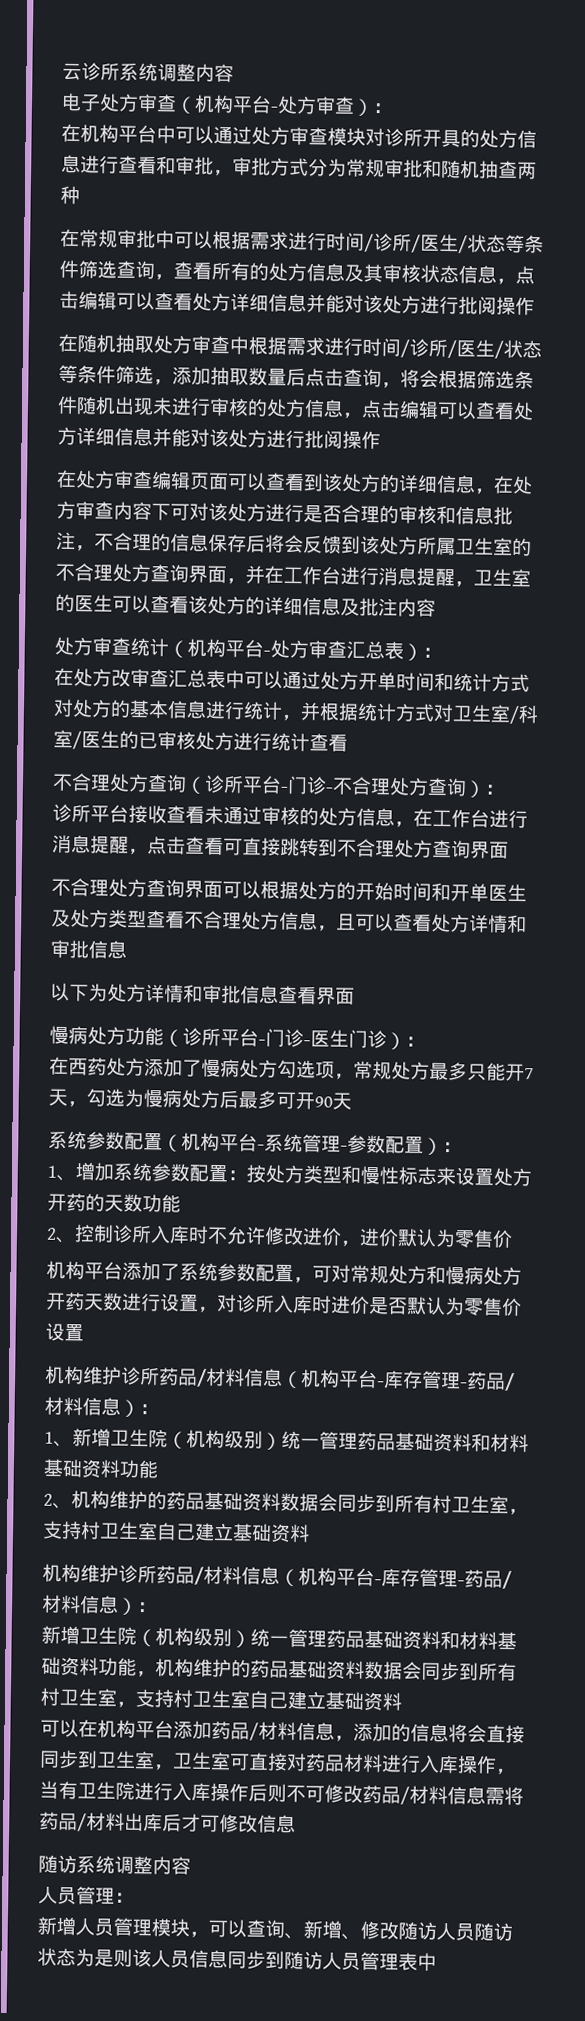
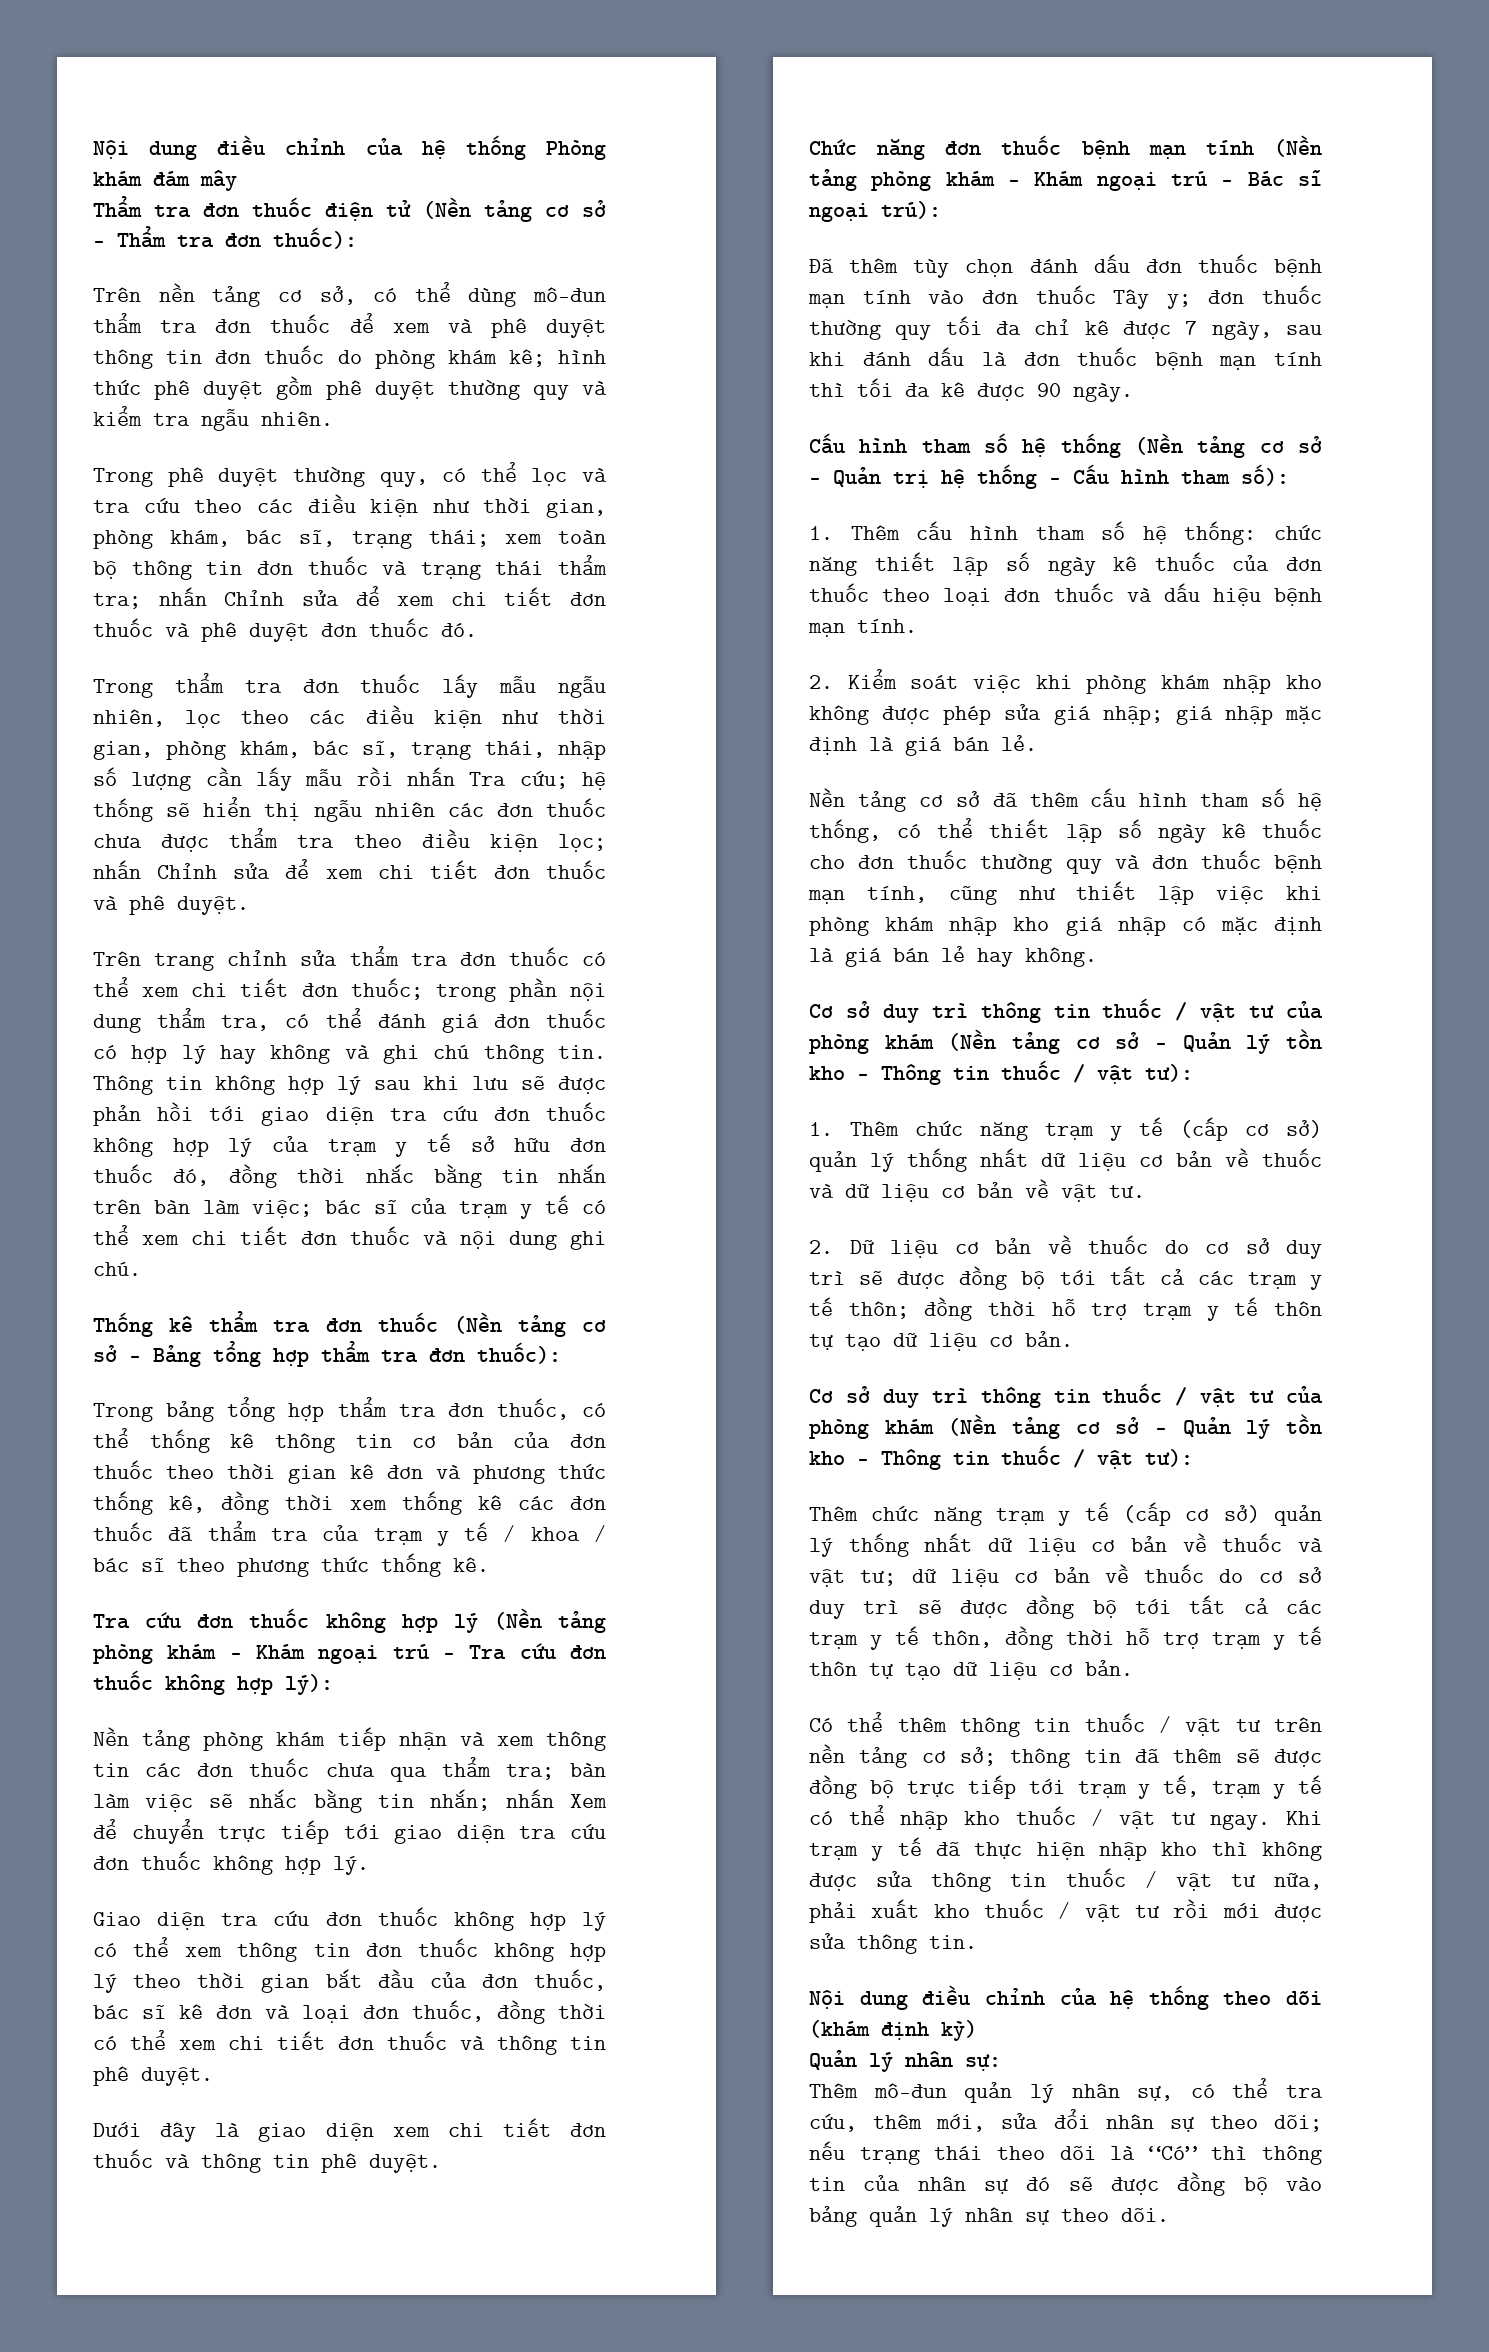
[62,62,234,83] [61,92,393,116] [61,123,537,149] [61,154,537,180] [60,185,80,205] [60,228,544,254] [59,259,535,285] [59,290,535,316] [58,333,542,359] [58,364,534,390] [57,395,534,421] [57,426,381,450] [56,469,533,495] [56,500,513,525] [56,531,532,557] [55,563,531,588] [55,593,436,617] [54,636,442,661] [54,667,530,693] [53,698,539,724] [53,729,348,752] [52,773,505,798] [52,803,528,829] [52,834,509,859] [51,878,527,903] [51,909,527,934] [50,939,127,959] [50,982,355,1005] [49,1025,425,1050] [49,1056,534,1082] [48,1088,352,1110] [48,1130,462,1155] [47,1162,532,1187] [47,1193,181,1213] [46,1224,513,1248] [46,1260,522,1286] [46,1292,522,1317] [45,1322,84,1342] [45,1365,515,1391] [44,1396,159,1418] [44,1428,529,1453] [43,1458,159,1479] [43,1490,528,1516] [42,1520,310,1543] [42,1563,512,1589] [41,1594,157,1615] [41,1625,517,1651] [41,1656,517,1682] [40,1687,402,1711] [40,1718,525,1744] [39,1749,515,1776] [39,1780,524,1806] [39,1811,296,1834] [38,1854,191,1875] [38,1886,134,1905] [37,1916,513,1942] [37,1947,437,1971] 云诊所系统调整内容 // 电子处方审查（机构平台-处方审查）： // 在机构平台中可以通过处方审查模块对诊所开具的处方信息进行查看和审批，审批方式分为常规审批和随机抽查两种 // 在常规审批中可以根据需求进行时间/诊所/医生/状态等条件筛选查询，查看所有的处方信息及其审核状态信息，点击编辑可以查看处方详细信息并能对该处方进行批阅操作 // 在随机抽取处方审查中根据需求进行时间/诊所/医生/状态等条件筛选，添加抽取数量后点击查询，将会根据筛选条件随机出现未进行审核的处方信息，点击编辑可以查看处方详细信息并能对该处方进行批阅操作 // 在处方审查编辑页面可以查看到该处方的详细信息，在处方审查内容下可对该处方进行是否合理的审核和信息批注，不合理的信息保存后将会反馈到该处方所属卫生室的不合理处方查询界面，并在工作台进行消息提醒，卫生室的医生可以查看该处方的详细信息及批注内容 // 处方审查统计（机构平台-处方审查汇总表）： // 在处方改审查汇总表中可以通过处方开单时间和统计方式对处方的基本信息进行统计，并根据统计方式对卫生室/科室/医生的已审核处方进行统计查看 // 不合理处方查询（诊所平台-门诊-不合理处方查询）： // 诊所平台接收查看未通过审核的处方信息，在工作台进行消息提醒，点击查看可直接跳转到不合理处方查询界面 // 不合理处方查询界面可以根据处方的开始时间和开单医生及处方类型查看不合理处方信息，且可以查看处方详情和审批信息 // 以下为处方详情和审批信息查看界面 // 慢病处方功能（诊所平台-门诊-医生门诊）： // 在西药处方添加了慢病处方勾选项，常规处方最多只能开7天，勾选为慢病处方后最多可开90天 // 系统参数配置（机构平台-系统管理-参数配置）： // 1、增加系统参数配置：按处方类型和慢性标志来设置处方开药的天数功能 // 2、控制诊所入库时不允许修改进价，进价默认为零售价 // 机构平台添加了系统参数配置，可对常规处方和慢病处方开药天数进行设置，对诊所入库时进价是否默认为零售价设置 // 机构维护诊所药品/材料信息（机构平台-库存管理-药品/材料信息）： // 1、新增卫生院（机构级别）统一管理药品基础资料和材料基础资料功能 // 2、机构维护的药品基础资料数据会同步到所有村卫生室，支持村卫生室自己建立基础资料 // 机构维护诊所药品/材料信息（机构平台-库存管理-药品/材料信息）： // 新增卫生院（机构级别）统一管理药品基础资料和材料基础资料功能，机构维护的药品基础资料数据会同步到所有村卫生室，支持村卫生室自己建立基础资料 // 可以在机构平台添加药品/材料信息，添加的信息将会直接同步到卫生室，卫生室可直接对药品材料进行入库操作，当有卫生院进行入库操作后则不可修改药品/材料信息需将药品/材料出库后才可修改信息 // 随访系统调整内容 // 人员管理： // 新增人员管理模块，可以查询、新增、修改随访人员随访状态为是则该人员信息同步到随访人员管理表中 -> [93,135,606,160] [93,169,237,191] [93,196,606,222] [93,226,357,249] [93,282,606,307] [93,313,606,338] [93,345,606,369] [93,376,607,400] [93,406,333,431] [93,462,607,487] [93,494,606,518] [93,530,606,549] [93,555,607,580] [93,586,606,609] [93,618,477,642] [93,673,606,698] [93,705,606,728] [93,741,606,760] [93,767,606,791] [93,797,606,822] [93,828,606,852] [93,859,606,879] [93,895,249,915] [93,946,606,971] [93,977,606,1002] [93,1008,606,1033] [93,1044,606,1064] [93,1075,606,1095] [93,1102,606,1126] [93,1133,606,1157] [93,1164,606,1188] [93,1195,606,1219] [93,1225,606,1250] [93,1262,141,1276] [93,1311,606,1337] [93,1341,561,1367] [93,1397,606,1422] [93,1428,606,1453] [93,1460,606,1484] [93,1491,606,1515] [93,1521,607,1546] [93,1553,489,1577] [93,1608,606,1633] [93,1643,606,1664] [93,1670,333,1695] [93,1727,606,1751] [93,1757,606,1782] [93,1789,607,1813] [93,1819,606,1844] [93,1851,369,1875] [93,1907,606,1931] [93,1937,606,1962] [93,1969,606,1993] [93,2000,606,2024] [93,2030,606,2055] [93,2066,213,2086] [93,2118,606,2142] [93,2149,441,2173] [809,135,1322,160] [809,169,1322,191] [809,201,941,222] [809,254,1322,278] [808,285,1322,309] [809,316,1322,340] [809,347,1322,370] [809,378,1133,402] [809,433,1322,458] [809,464,1289,489] [809,521,1322,545] [809,552,1322,576] [809,583,1322,606] [808,619,917,637] [809,669,1322,694] [809,704,1322,725] [809,735,1037,756] [809,788,1322,812] [809,818,1322,843] [809,850,1322,874] [808,881,1322,905] [809,917,1322,936] [809,946,1097,967] [809,998,1323,1023] [809,1029,1322,1054] [809,1060,1193,1085] [809,1117,1322,1141] [809,1148,1322,1172] [809,1179,1145,1202] [809,1235,1322,1259] [809,1266,1322,1290] [809,1297,1322,1321] [809,1331,1073,1351] [809,1383,1323,1408] [809,1414,1322,1439] [809,1445,1193,1470] [809,1502,1322,1526] [809,1533,1323,1557] [809,1564,1322,1587] [809,1595,1322,1619] [809,1626,1322,1650] [809,1660,1133,1680] [809,1712,1322,1737] [809,1744,1322,1768] [809,1775,1322,1799] [809,1805,1322,1830] [809,1837,1322,1861] [809,1868,1322,1892] [809,1899,1322,1923] [809,1933,977,1954] [809,1985,1322,2010] [809,2020,977,2041] [809,2050,1001,2072] [809,2078,1323,2103] [809,2109,1322,2132] [809,2141,1322,2165] [809,2172,1322,2196] [809,2206,1169,2227] Nội dung điều chỉnh của hệ thống Phòng khám đám mây // Thẩm tra đơn thuốc điện tử (Nền tảng cơ sở – Thẩm tra đơn thuốc): // Trên nền tảng cơ sở, có thể dùng mô-đun thẩm tra đơn thuốc để xem và phê duyệt thông tin đơn thuốc do phòng khám kê; hình thức phê duyệt gồm phê duyệt thường quy và kiểm tra ngẫu nhiên. // Trong phê duyệt thường quy, có thể lọc và tra cứu theo các điều kiện như thời gian, phòng khám, bác sĩ, trạng thái; xem toàn bộ thông tin đơn thuốc và trạng thái thẩm tra; nhấn Chỉnh sửa để xem chi tiết đơn thuốc và phê duyệt đơn thuốc đó. // Trong thẩm tra đơn thuốc lấy mẫu ngẫu nhiên, lọc theo các điều kiện như thời gian, phòng khám, bác sĩ, trạng thái, nhập số lượng cần lấy mẫu rồi nhấn Tra cứu; hệ thống sẽ hiển thị ngẫu nhiên các đơn thuốc chưa được thẩm tra theo điều kiện lọc; nhấn Chỉnh sửa để xem chi tiết đơn thuốc và phê duyệt. // Trên trang chỉnh sửa thẩm tra đơn thuốc có thể xem chi tiết đơn thuốc; trong phần nội dung thẩm tra, có thể đánh giá đơn thuốc có hợp lý hay không và ghi chú thông tin. Thông tin không hợp lý sau khi lưu sẽ được phản hồi tới giao diện tra cứu đơn thuốc không hợp lý của trạm y tế sở hữu đơn thuốc đó, đồng thời nhắc bằng tin nhắn trên bàn làm việc; bác sĩ của trạm y tế có thể xem chi tiết đơn thuốc và nội dung ghi chú. // Thống kê thẩm tra đơn thuốc (Nền tảng cơ sở – Bảng tổng hợp thẩm tra đơn thuốc): // Trong bảng tổng hợp thẩm tra đơn thuốc, có thể thống kê thông tin cơ bản của đơn thuốc theo thời gian kê đơn và phương thức thống kê, đồng thời xem thống kê các đơn thuốc đã thẩm tra của trạm y tế / khoa / bác sĩ theo phương thức thống kê. // Tra cứu đơn thuốc không hợp lý (Nền tảng phòng khám – Khám ngoại trú – Tra cứu đơn thuốc không hợp lý): // Nền tảng phòng khám tiếp nhận và xem thông tin các đơn thuốc chưa qua thẩm tra; bàn làm việc sẽ nhắc bằng tin nhắn; nhấn Xem để chuyển trực tiếp tới giao diện tra cứu đơn thuốc không hợp lý. // Giao diện tra cứu đơn thuốc không hợp lý có thể xem thông tin đơn thuốc không hợp lý theo thời gian bắt đầu của đơn thuốc, bác sĩ kê đơn và loại đơn thuốc, đồng thời có thể xem chi tiết đơn thuốc và thông tin phê duyệt. // Dưới đây là giao diện xem chi tiết đơn thuốc và thông tin phê duyệt. // Chức năng đơn thuốc bệnh mạn tính (Nền tảng phòng khám – Khám ngoại trú – Bác sĩ ngoại trú): // Đã thêm tùy chọn đánh dấu đơn thuốc bệnh mạn tính vào đơn thuốc Tây y; đơn thuốc thường quy tối đa chỉ kê được 7 ngày, sau khi đánh dấu là đơn thuốc bệnh mạn tính thì tối đa kê được 90 ngày. // Cấu hình tham số hệ thống (Nền tảng cơ sở – Quản trị hệ thống – Cấu hình tham số): // 1. Thêm cấu hình tham số hệ thống: chức năng thiết lập số ngày kê thuốc của đơn thuốc theo loại đơn thuốc và dấu hiệu bệnh mạn tính. // 2. Kiểm soát việc khi phòng khám nhập kho không được phép sửa giá nhập; giá nhập mặc định là giá bán lẻ. // Nền tảng cơ sở đã thêm cấu hình tham số hệ thống, có thể thiết lập số ngày kê thuốc cho đơn thuốc thường quy và đơn thuốc bệnh mạn tính, cũng như thiết lập việc khi phòng khám nhập kho giá nhập có mặc định là giá bán lẻ hay không. // Cơ sở duy trì thông tin thuốc / vật tư của phòng khám (Nền tảng cơ sở – Quản lý tồn kho – Thông tin thuốc / vật tư): // 1. Thêm chức năng trạm y tế (cấp cơ sở) quản lý thống nhất dữ liệu cơ bản về thuốc và dữ liệu cơ bản về vật tư. // 2. Dữ liệu cơ bản về thuốc do cơ sở duy trì sẽ được đồng bộ tới tất cả các trạm y tế thôn; đồng thời hỗ trợ trạm y tế thôn tự tạo dữ liệu cơ bản. // Cơ sở duy trì thông tin thuốc / vật tư của phòng khám (Nền tảng cơ sở – Quản lý tồn kho – Thông tin thuốc / vật tư): // Thêm chức năng trạm y tế (cấp cơ sở) quản lý thống nhất dữ liệu cơ bản về thuốc và vật tư; dữ liệu cơ bản về thuốc do cơ sở duy trì sẽ được đồng bộ tới tất cả các trạm y tế thôn, đồng thời hỗ trợ trạm y tế thôn tự tạo dữ liệu cơ bản. // Có thể thêm thông tin thuốc / vật tư trên nền tảng cơ sở; thông tin đã thêm sẽ được đồng bộ trực tiếp tới trạm y tế, trạm y tế có thể nhập kho thuốc / vật tư ngay. Khi trạm y tế đã thực hiện nhập kho thì không được sửa thông tin thuốc / vật tư nữa, phải xuất kho thuốc / vật tư rồi mới được sửa thông tin. // Nội dung điều chỉnh của hệ thống theo dõi (khám định kỳ) // Quản lý nhân sự: // Thêm mô-đun quản lý nhân sự, có thể tra cứu, thêm mới, sửa đổi nhân sự theo dõi; nếu trạng thái theo dõi là “Có” thì thông tin của nhân sự đó sẽ được đồng bộ vào bảng quản lý nhân sự theo dõi.

